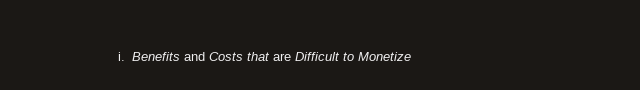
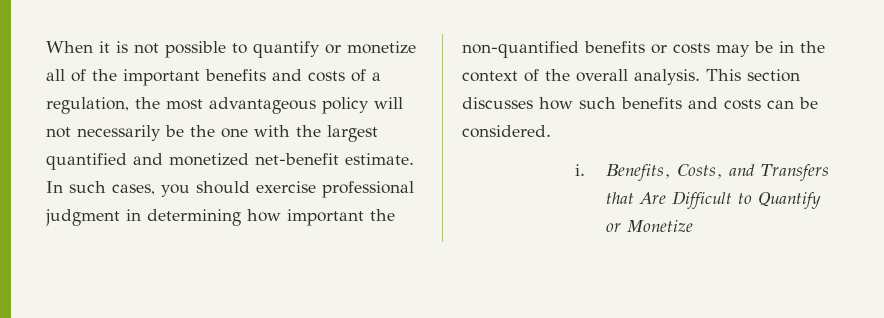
[117,52,355,61] i. Benefits and Costs that are Difficult to -> [46,41,416,58] [46,69,381,86] [46,97,403,114] [46,125,378,142] [46,153,414,170] [46,181,414,198] [45,209,395,226] [462,41,825,58] [462,69,800,85] [462,97,818,110] [462,125,551,138] [574,164,830,181] [606,191,822,209] [606,223,622,232] When it is not possible to quantify or monetize all of the important benefits and costs of a regulation, the most advantageous policy will not necessarily be the one with the largest quantified and monetized net-benefit estimate. In such cases, you should exercise professional judgment in determining how important the non-quantified benefits or costs may be in the context of the overall analysis. This section discusses how such benefits and costs can be considered. // i. Benefits, Costs, and Transfers that Are Difficult to Quantify or

